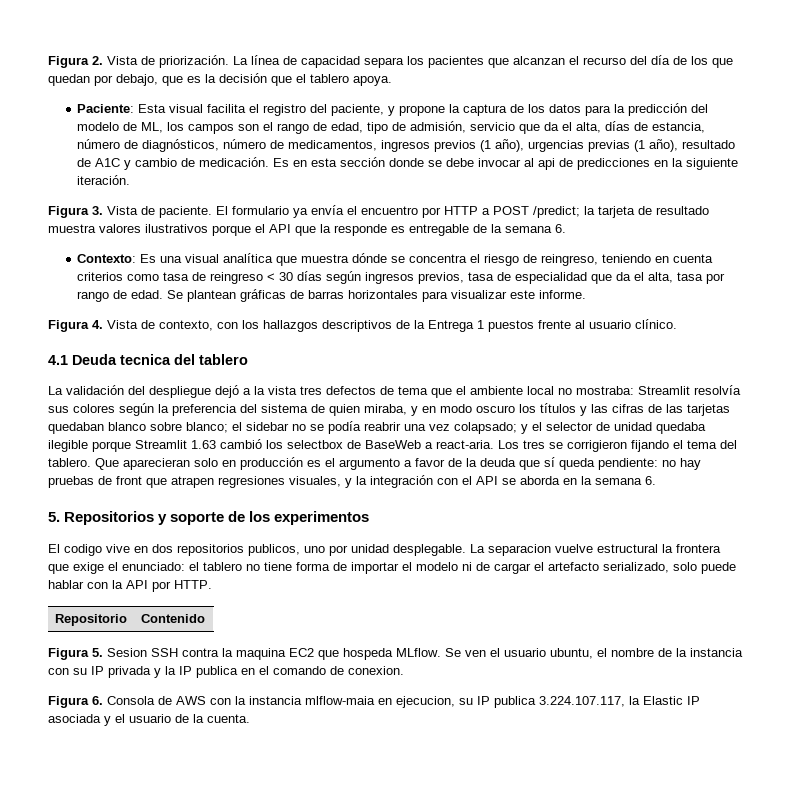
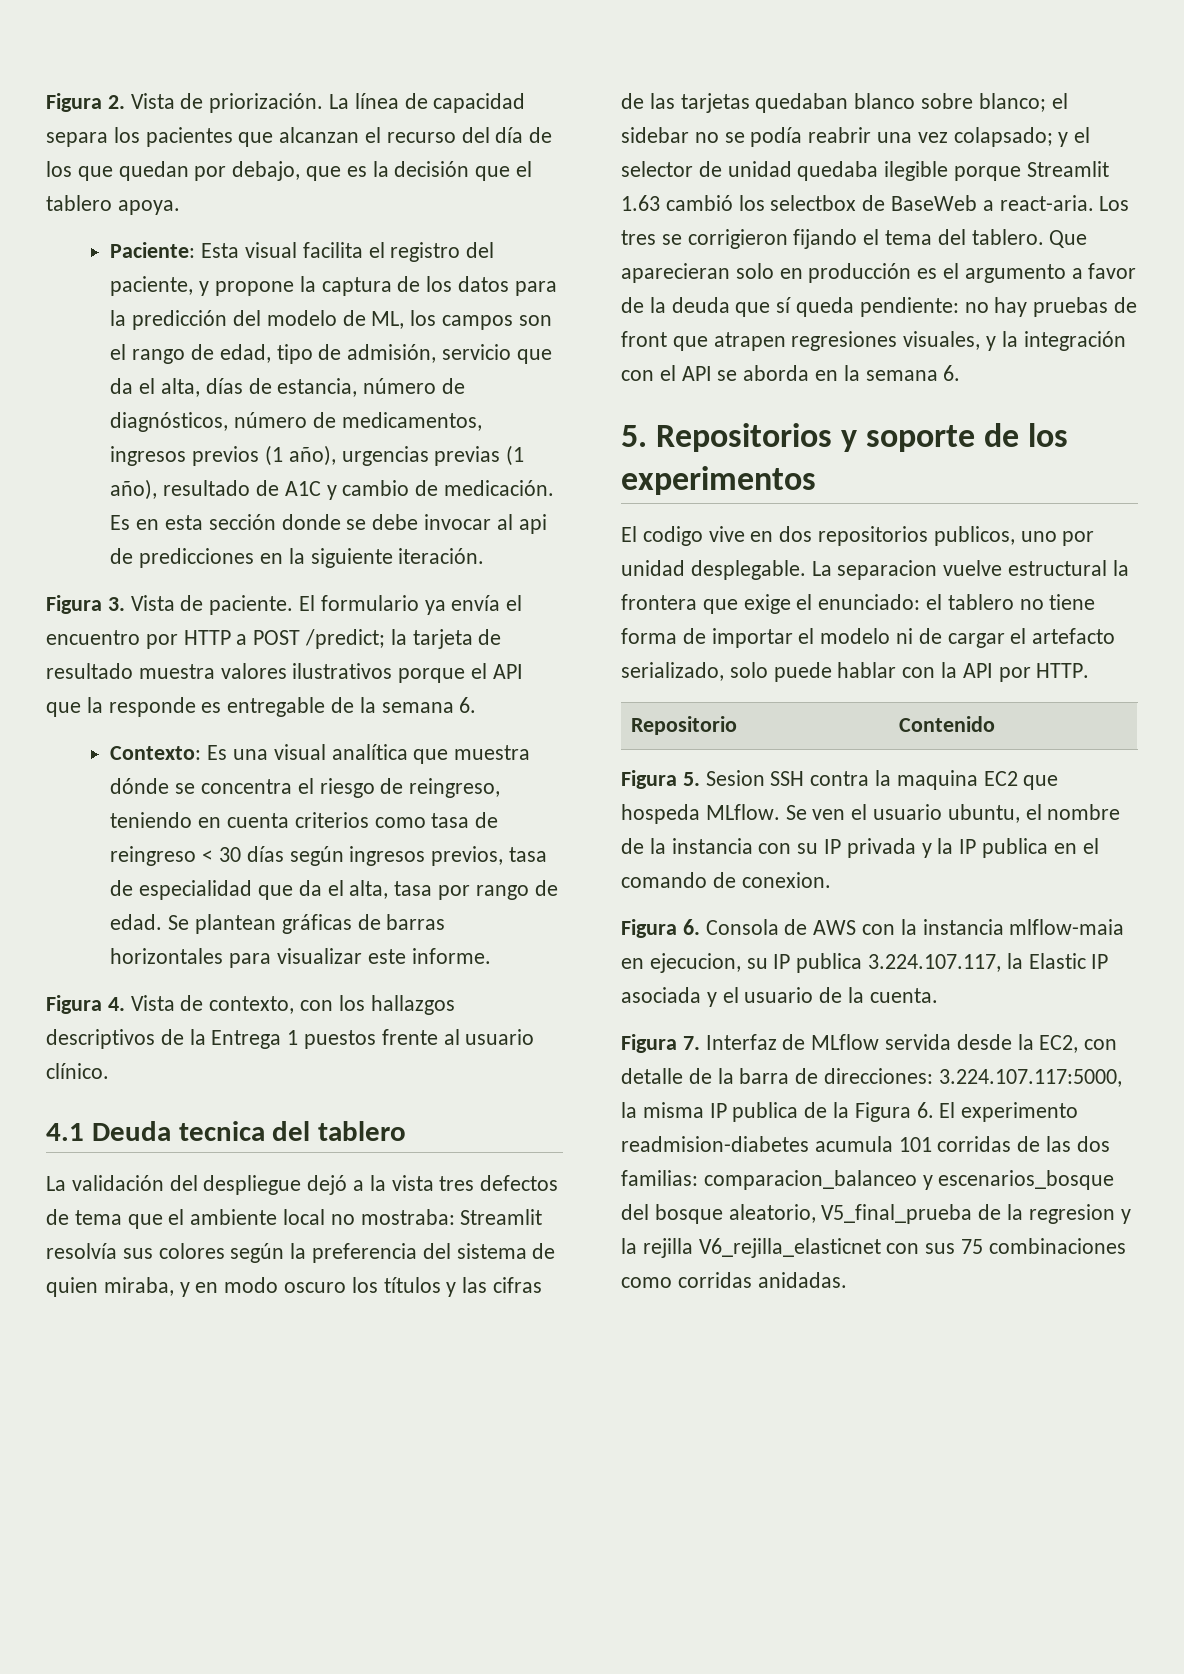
(250, 718) none -> [621,1034,1118,1053] [621,1068,1122,1087] [621,1102,1079,1122] [621,1136,1110,1152] [621,1170,1115,1190] [621,1204,1131,1224] [621,1238,1126,1258] [621,1272,847,1288] // Figura 7. Interfaz de MLflow servida desde la EC2, con detalle de la barra de direcciones: 3.224.107.117:5000, la misma IP publica de la Figura 6. El experimento readmision-diabetes acumula 101 corridas de las dos familias: comparacion_balanceo y escenarios_bosque del bosque aleatorio, V5_final_prueba de la regresion y la rejilla V6_rejilla_elasticnet con sus 75 combinaciones como corridas anidadas.

